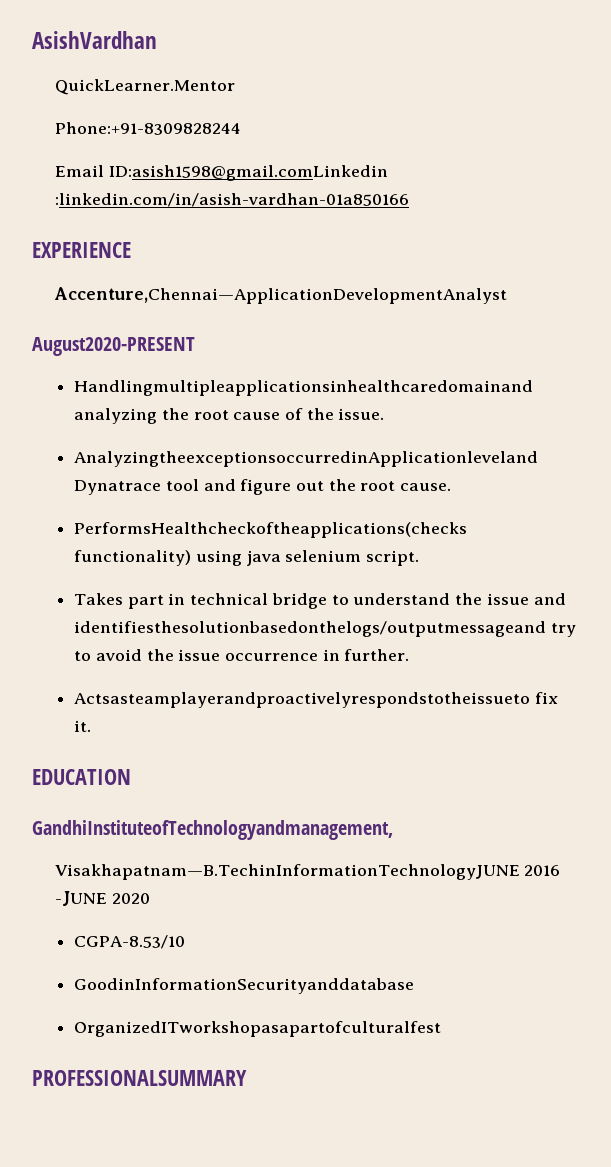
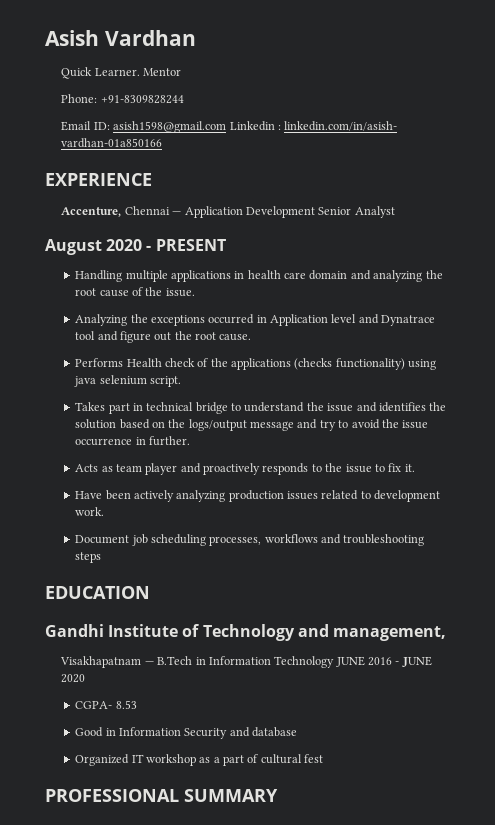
[32,31,157,49] [54,79,235,95] [54,122,241,135] [54,165,388,181] [54,193,409,207] [32,242,131,258] [53,287,507,304] [32,337,195,356] [74,380,534,396] AsishVardhan // QuickLearner.Mentor // Phone:+91-8309828244 // Email ID:asish1598@gmail.comLinkedin :linkedin.com/in/asish-vardhan-01a850166 // EXPERIENCE // Accenture,Chennai—ApplicationDevelopmentAnalyst // August2020-PRESENT // Handlingmultipleapplicationsinhealthcaredomainand -> [45,30,196,46] [61,67,182,79] [61,94,184,104] [61,121,398,133] [61,138,163,148] [45,173,152,186] [61,206,395,218] [45,239,226,255] [75,270,371,282] Asish Vardhan // Quick Learner. Mentor // Phone: +91-8309828244 // Email ID: asish1598@gmail.com Linkedin : linkedin.com/in/asish- vardhan-01a850166 // EXPERIENCE // Accenture, Chennai — Application Development Senior Analyst // August 2020 - PRESENT // Handling multiple applications in health care domain and
[74,451,539,467] AnalyzingtheexceptionsoccurredinApplicationleveland -> [75,314,379,326] Analyzing the exceptions occurred in Application level and
[74,522,468,538] PerformsHealthcheckoftheapplications(checks -> [75,358,333,370] Performs Health check of the applications (checks
[74,621,547,637] identifiesthesolutionbasedonthelogs/outputmessageand -> [378,402,447,412] [75,419,318,431] identifies the solution based on the logs/output message and
[74,692,558,708] [74,720,92,732] [32,769,131,785] [32,820,393,840] [54,864,561,880] [54,891,150,906] [74,935,186,949] [74,978,415,994] [74,1021,442,1037] [32,1070,247,1086] Actsasteamplayerandproactivelyrespondstotheissueto fix it. // EDUCATION // GandhiInstituteofTechnologyandmanagement, // Visakhapatnam—B.TechinInformationTechnologyJUNE 2016 -JUNE 2020 // CGPA-8.53/10 // GoodinInformationSecurityanddatabase // OrganizedITworkshopasapartofculturalfest // PROFESSIONALSUMMARY -> [75,463,415,475] [75,490,441,502] [75,507,105,516] [75,534,425,546] [75,552,102,563] [45,586,150,599] [45,624,446,641] [60,656,432,668] [61,674,86,683] [75,700,137,709] [75,727,298,739] [75,754,324,766] [45,789,278,802] Acts as team player and proactively responds to the issue to fix it. // Have been actively analyzing production issues related to development work. // Document job scheduling processes, workflows and troubleshooting steps // EDUCATION // Gandhi Institute of Technology and management, // Visakhapatnam — B.Tech in Information Technology JUNE 2016 - JUNE 2020 // CGPA- 8.53 // Good in Information Security and database // Organized IT workshop as a part of cultural fest // PROFESSIONAL SUMMARY

